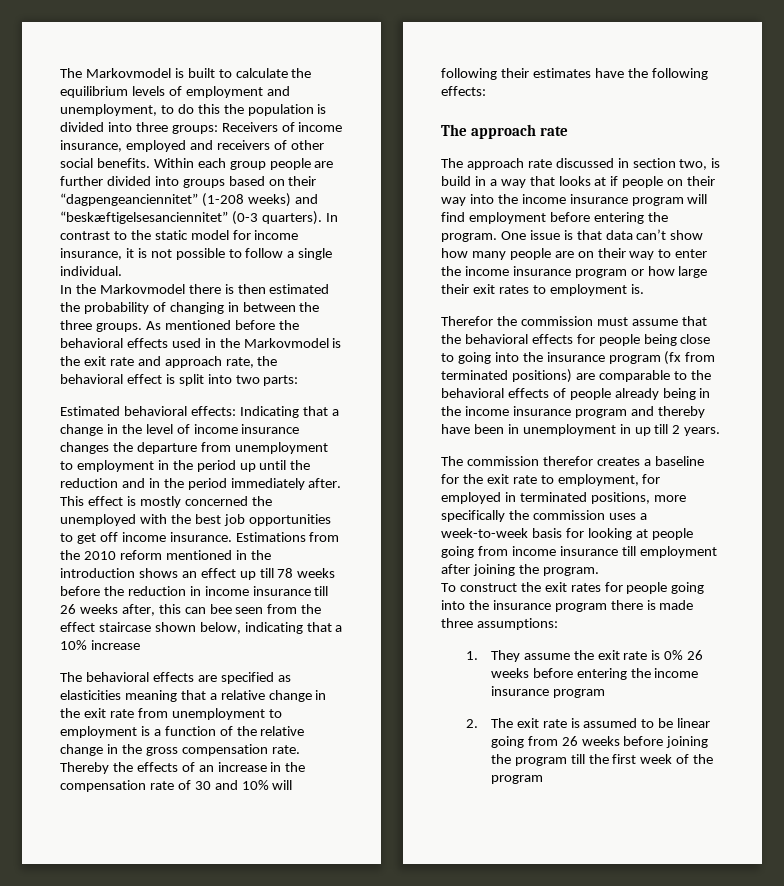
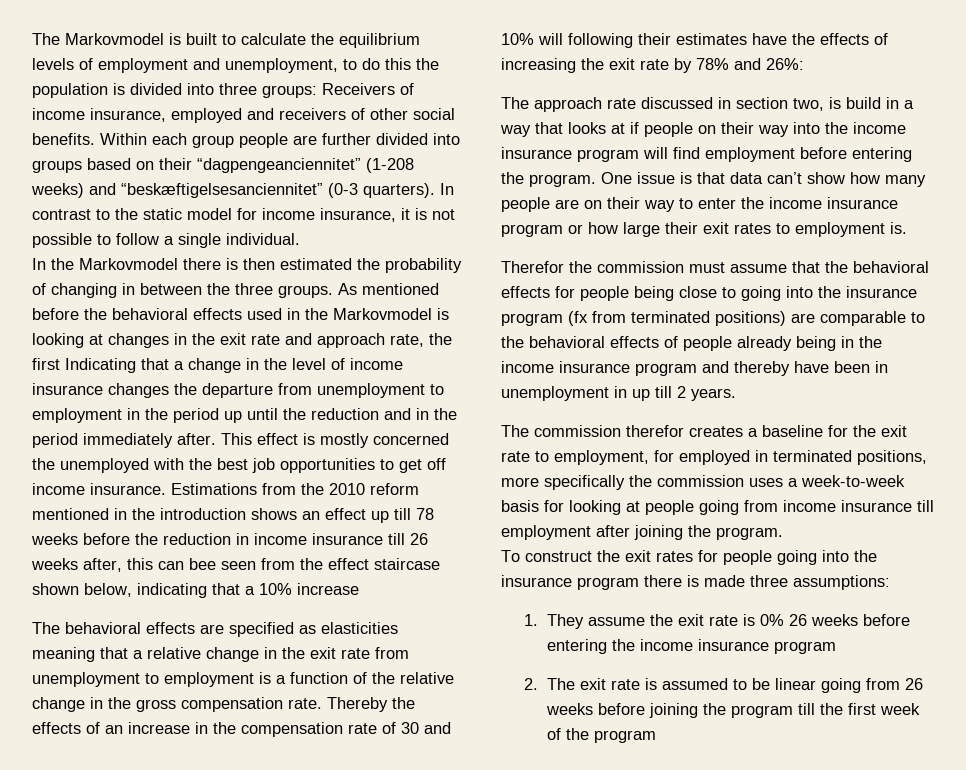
(342, 343) none -> [32,333,187,348] looking at changes in
[60,374,299,386] [60,406,236,416] behavioral effect is split into two parts: // Estimated behavioral effects: -> [32,358,60,370] first
[651,68,708,80] [441,86,486,96] [441,124,569,139] following effects: // The approach rate -> [820,33,888,45] [501,58,804,73] effects of increasing the exit rate by 78% and 26%:

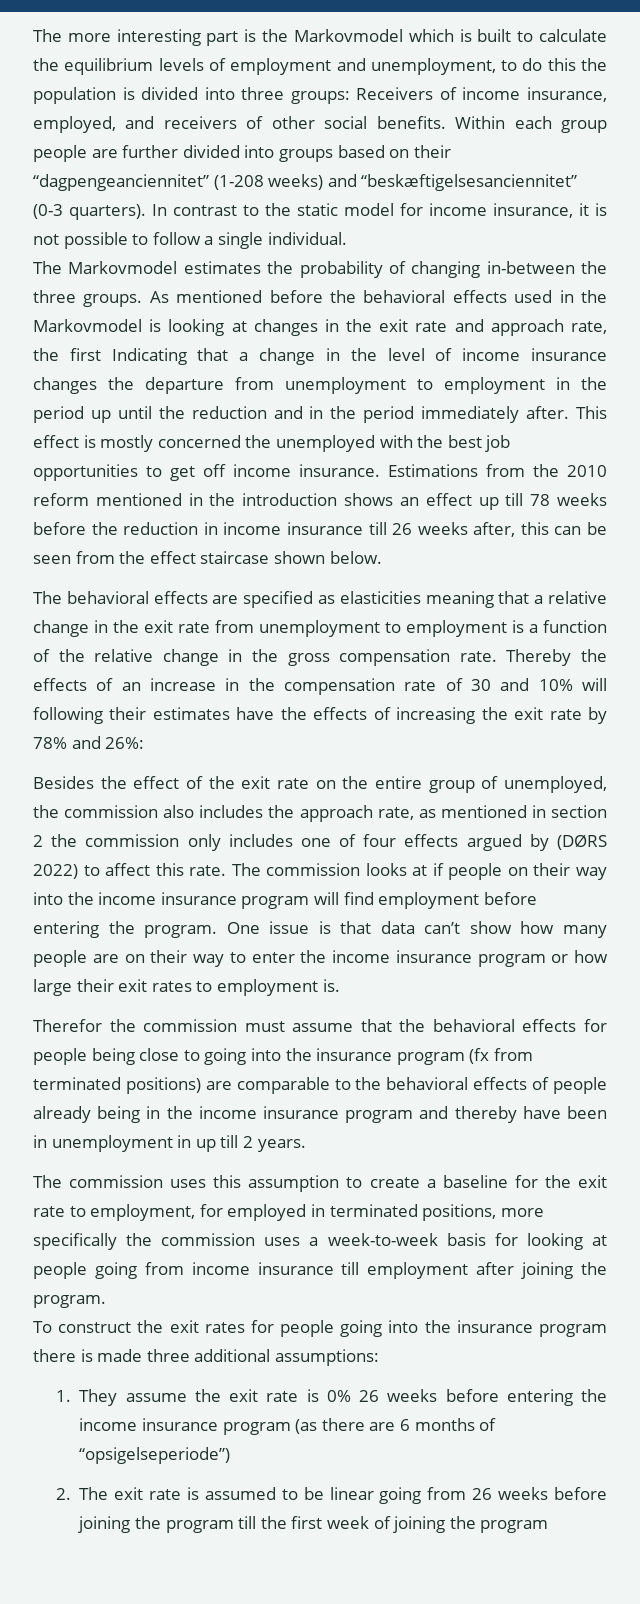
[32,33,164,45] The Markovmodel -> [33,29,454,46] The more interesting part is the Markovmodel which
[171,108,242,123] employed -> [33,116,116,133] employed,
[32,258,352,270] In the Markovmodel there is then estimated -> [33,261,261,274] The Markovmodel estimates
[122,283,202,295] in between -> [486,261,575,274] in-between
[189,558,216,570] bee -> [587,522,607,535] be
[84,583,359,598] below, indicating that a 10% increase -> [329,551,382,564] below.
[501,97,914,112] [500,122,563,137] The approach rate discussed in section two, is build in a way that -> [33,776,607,793] [33,805,608,822] [33,834,607,851] [33,863,361,879] Besides the effect of the exit rate on the entire group of unemployed, the commission also includes the approach rate, as mentioned in section 2 the commission only includes one of four effects argued by (DØRS 2022) to affect this rate. The commission
[626,425,743,437] therefor creates -> [170,1175,420,1192] uses this assumption to create
(788, 581) none -> [194,1349,271,1362] additional
(837, 647) none -> [295,1418,497,1434] [79,1447,231,1464] (as there are 6 months of “opsigelseperiode”)
(562, 734) none -> [393,1516,446,1533] joining

